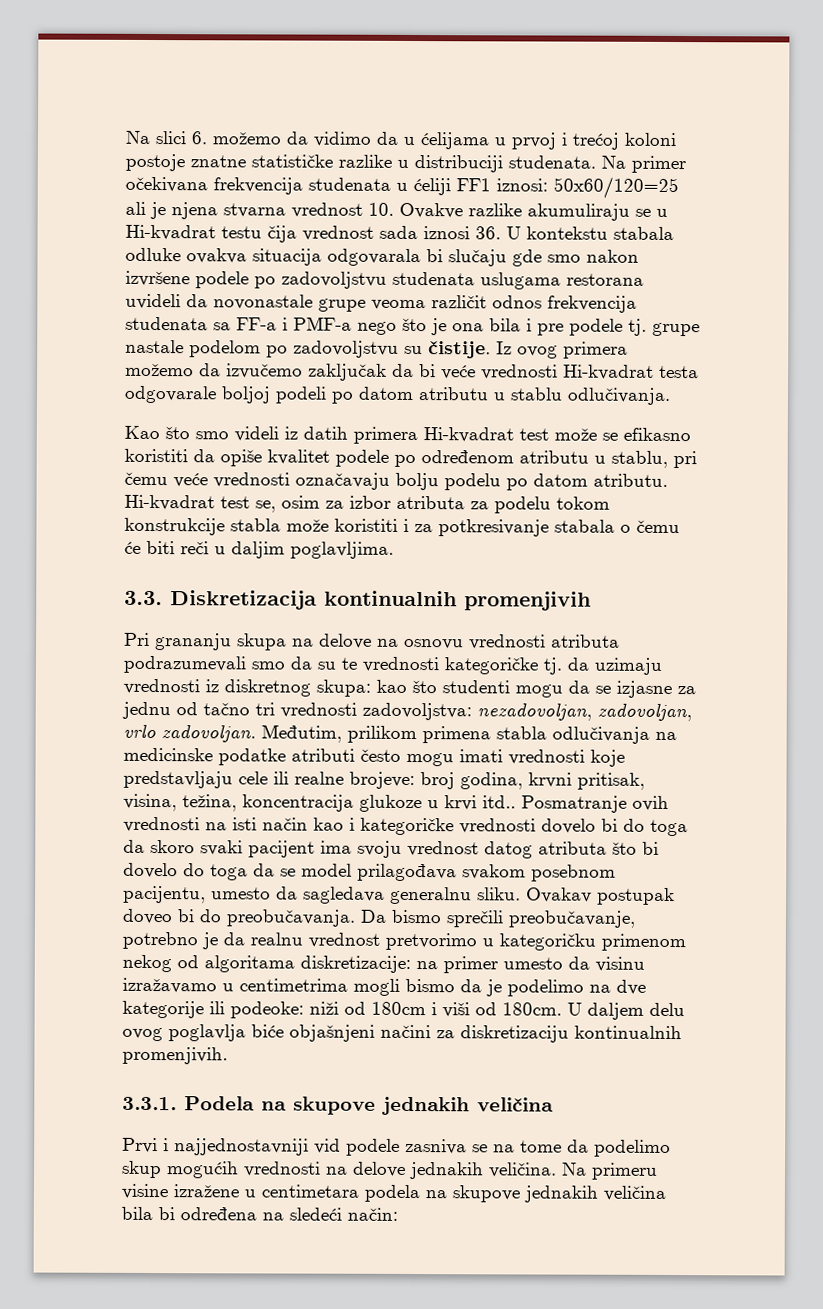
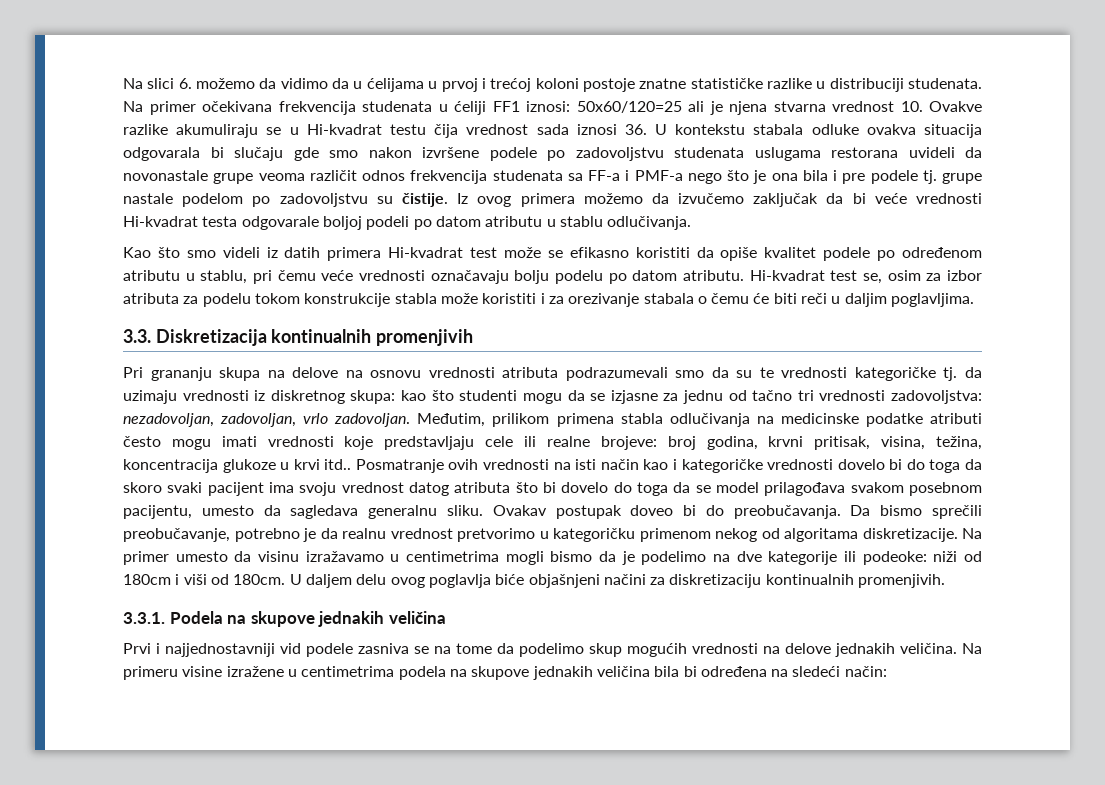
[438,519,549,537] potkresivanje -> [568,293,640,307] orezivanje
[300,955,438,973] diskretizacije: na -> [862,528,982,542] diskretizacije. Na
[261,1184,359,1198] centimetara -> [301,666,395,677] centimetrima

